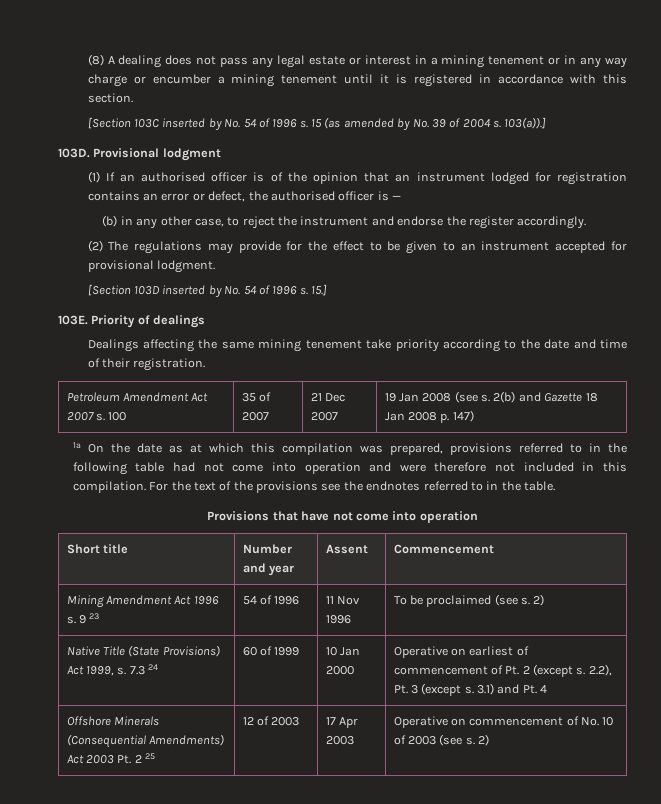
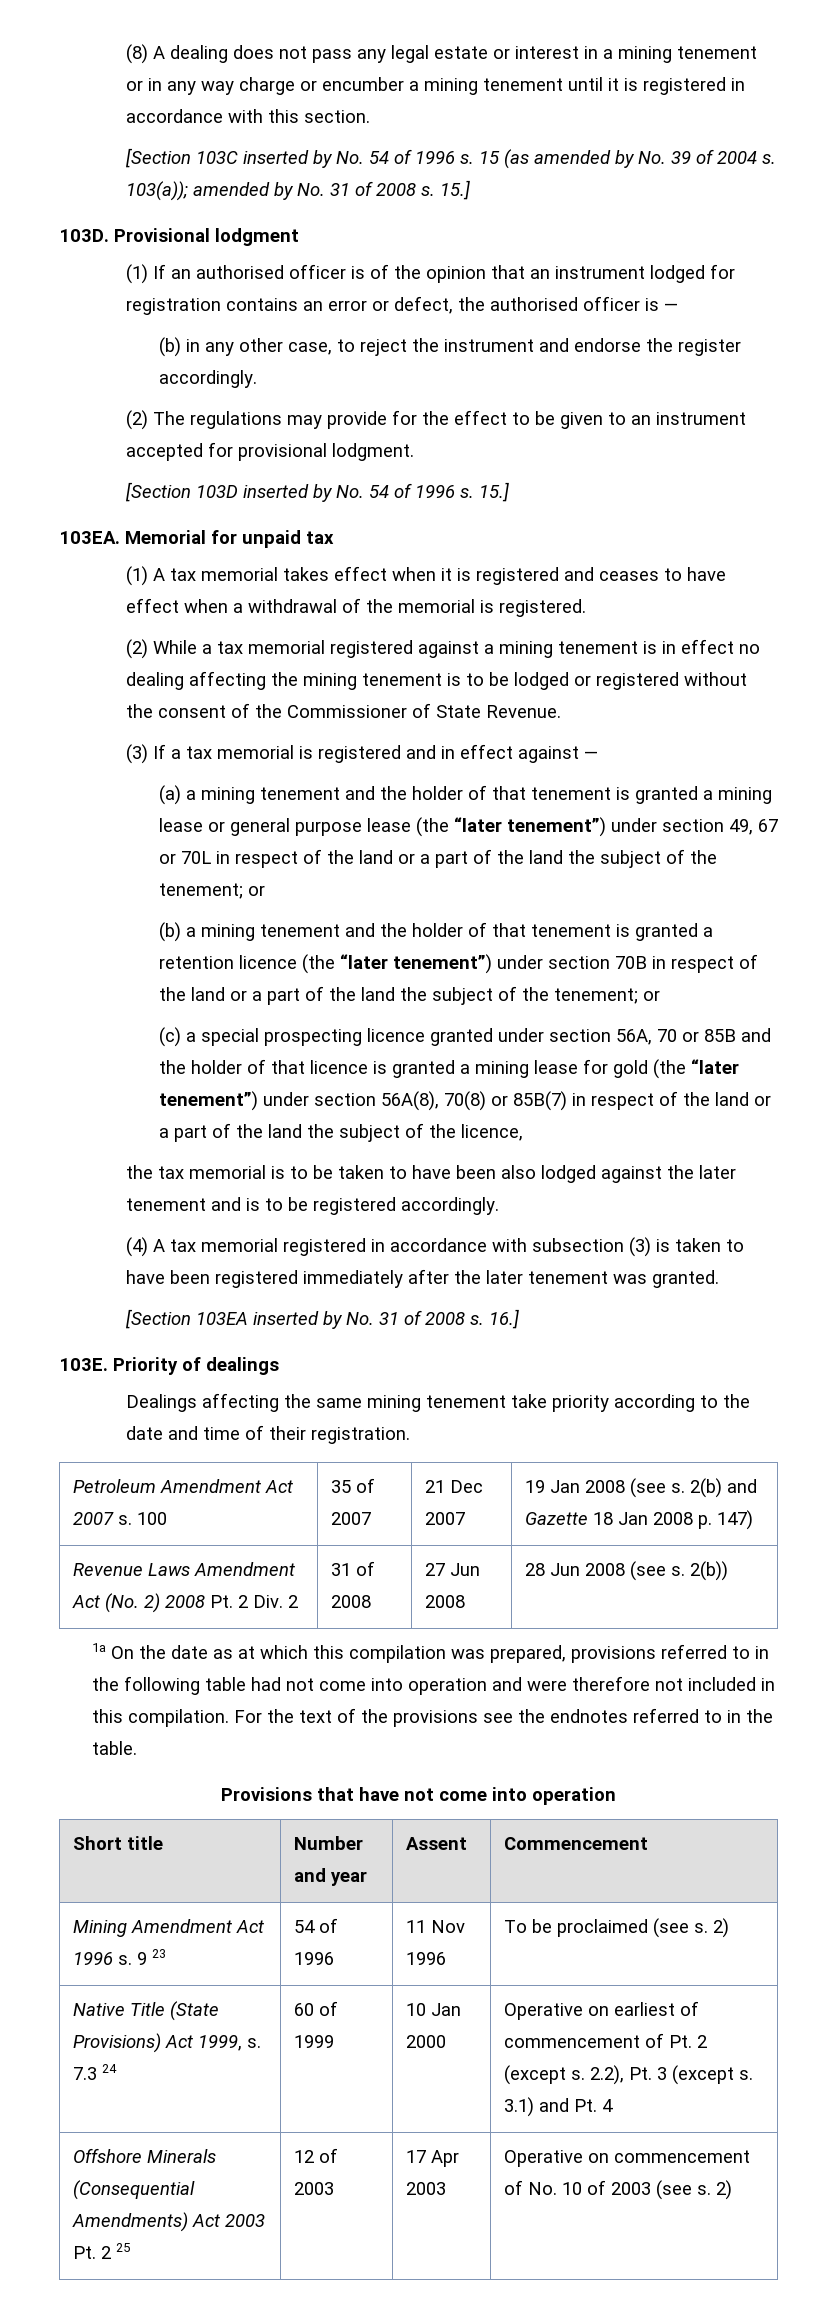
[504,117,547,129] 103(a)).] -> [125,180,470,201] 103(a)); amended by No. 31 of 2008 s. 15.]
(328, 290) none -> [59,530,334,548] [125,566,726,586] [125,598,586,617] [125,639,760,659] [125,671,747,690] [125,703,561,718] [125,744,598,764] [158,785,772,805] [158,817,778,837] [158,849,717,868] [158,883,265,899] [158,922,713,942] [158,954,758,974] [158,986,660,1005] [158,1027,771,1047] [158,1059,739,1079] [158,1091,771,1111] [158,1123,523,1142] [125,1165,736,1183] [125,1197,499,1215] [125,1237,744,1257] [125,1269,719,1288] [124,1309,519,1329] // 103EA. Memorial for unpaid tax // (1) A tax memorial takes effect when it is registered and ceases to have effect when a withdrawal of the memorial is registered. // (2) While a tax memorial registered against a mining tenement is in effect no dealing affecting the mining tenement is to be lodged or registered without the consent of the Commissioner of State Revenue. // (3) If a tax memorial is registered and in effect against — // (a) a mining tenement and the holder of that tenement is granted a mining lease or general purpose lease (the “later tenement”) under section 49, 67 or 70L in respect of the land or a part of the land the subject of the tenement; or // (b) a mining tenement and the holder of that tenement is granted a retention licence (the “later tenement”) under section 70B in respect of the land or a part of the land the subject of the tenement; or // (c) a special prospecting licence granted under section 56A, 70 or 85B and the holder of that licence is granted a mining lease for gold (the “later tenement”) under section 56A(8), 70(8) or 85B(7) in respect of the land or a part of the land the subject of the licence, // the tax memorial is to be taken to have been also lodged against the later tenement and is to be registered accordingly. // (4) A tax memorial registered in accordance with subsection (3) is taken to have been registered immediately after the later tenement was granted. // [Section 103EA inserted by No. 31 of 2008 s. 16.]
(474, 416) none -> [73,1562,296,1576] [72,1593,299,1613] [331,1561,376,1576] [331,1595,372,1608] [425,1563,481,1576] [425,1595,466,1608] [525,1561,729,1581] // Revenue Laws Amendment Act (No. 2) 2008 Pt. 2 Div. 2 | 31 of 2008 | 27 Jun 2008 | 28 Jun 2008 (see s. 2(b))

